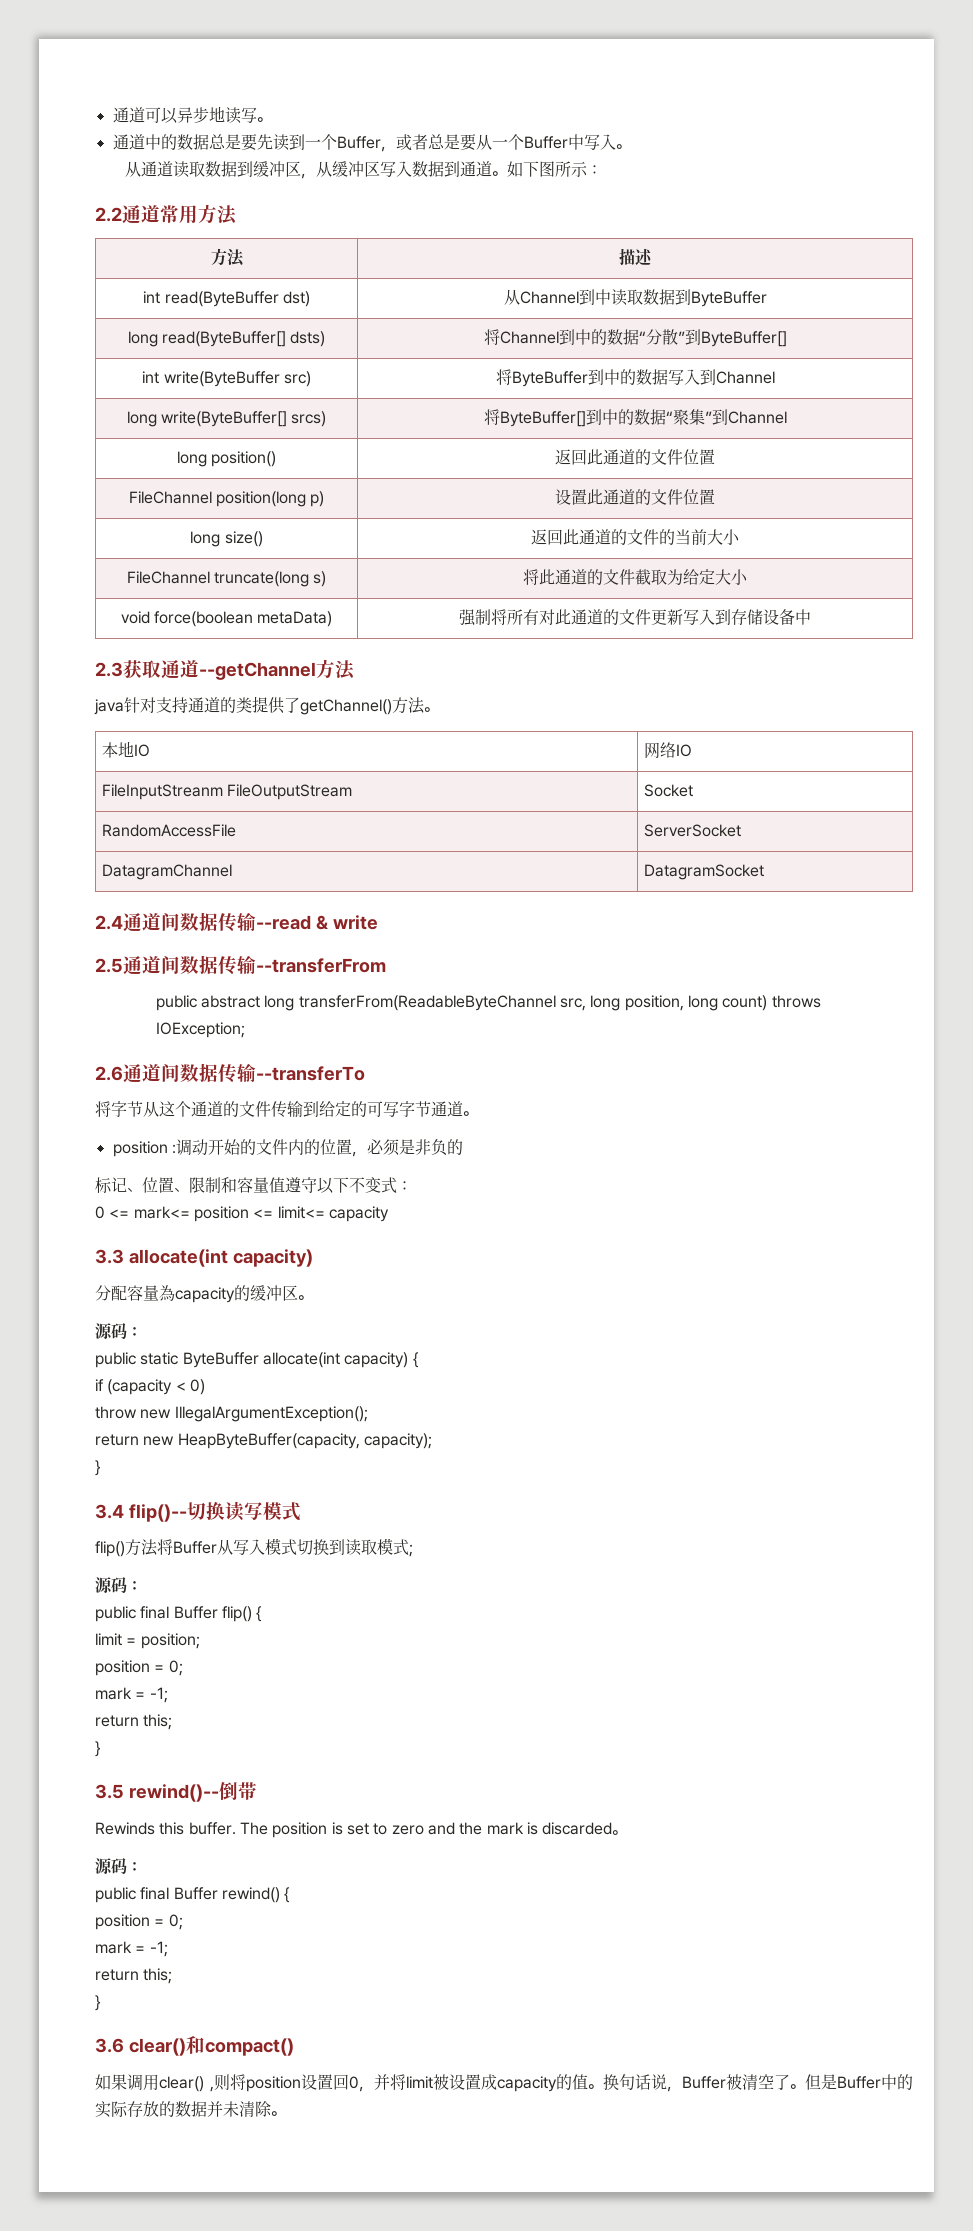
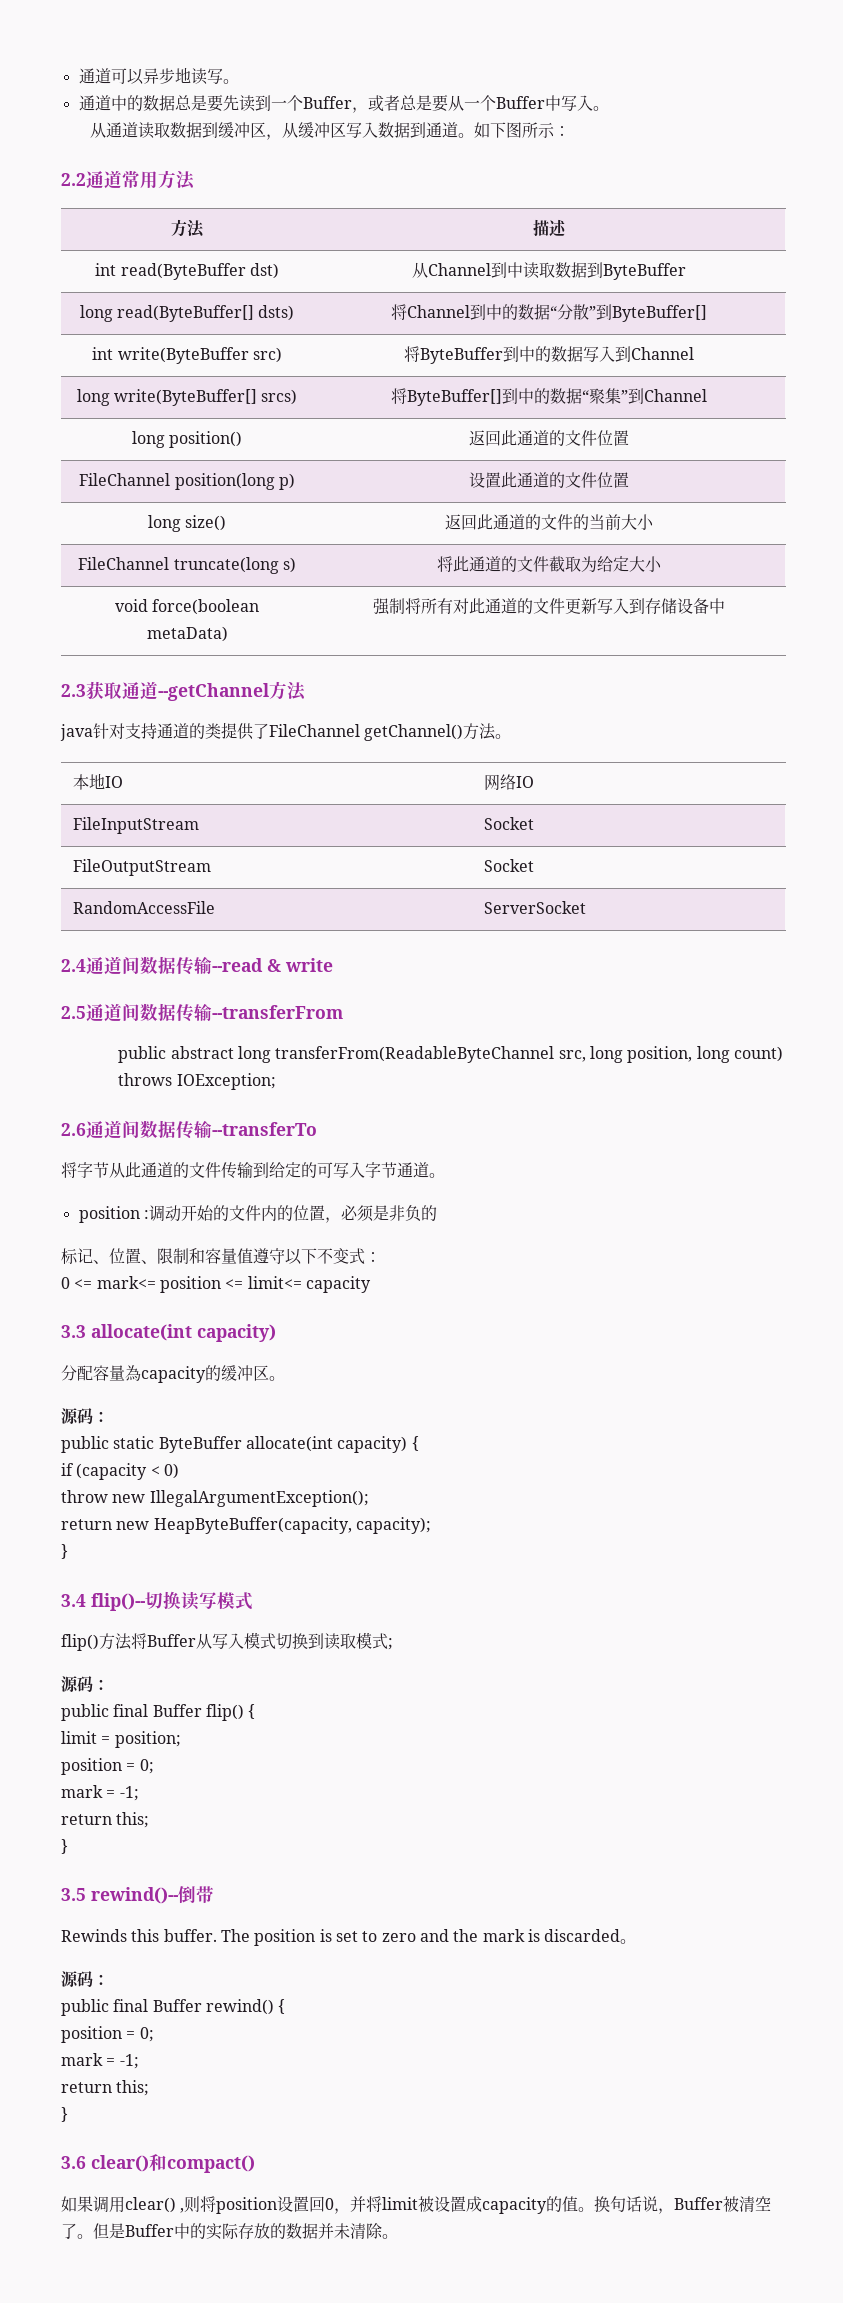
(300, 705) none -> [269,724,360,737] FileChannel
[101,784,223,800] FileInputStreanm -> [72,817,199,834] [483,817,534,830] FileInputStream | Socket //
[101,864,232,880] [643,864,764,880] // DatagramChannel | DatagramSocket -> (586, 907) none
[159,1101,191,1117] 这个 -> [125,1162,141,1178] 此
(399, 1109) none -> [349,1162,365,1178] 入

